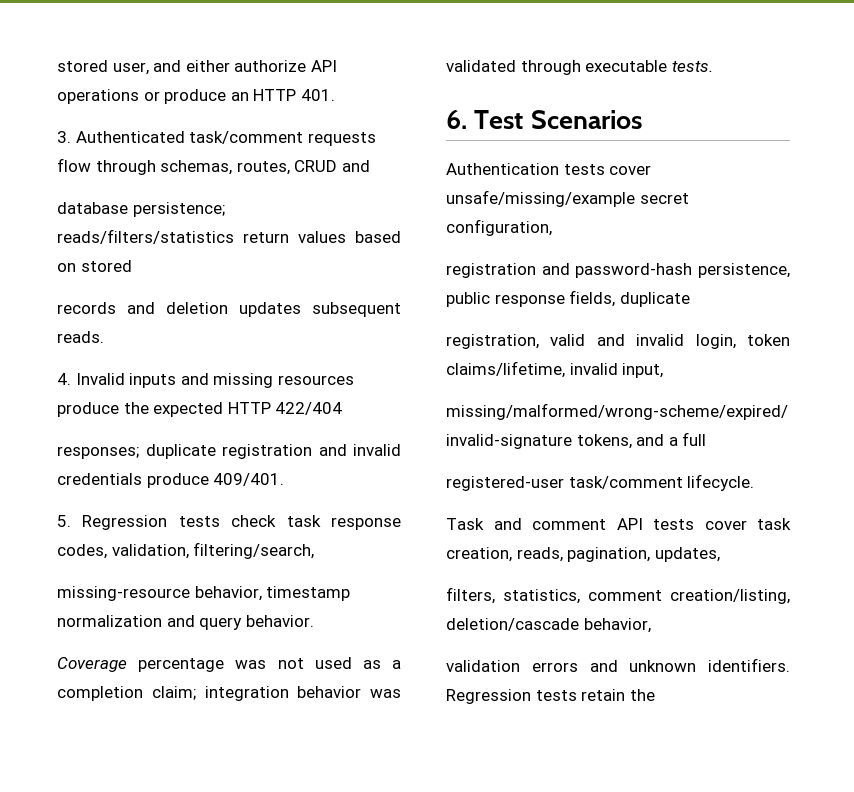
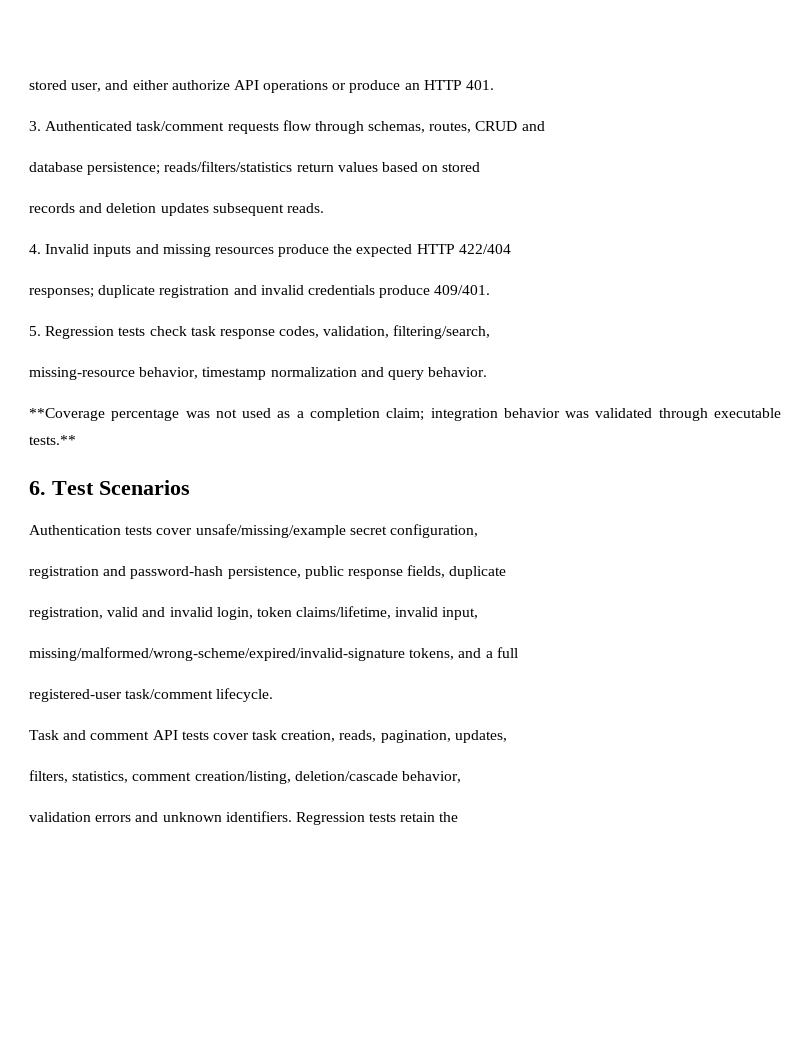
[57,657,127,672] Coverage -> [29,408,105,421] **Coverage
[671,61,713,72] tests. -> [29,435,76,445] tests.**

